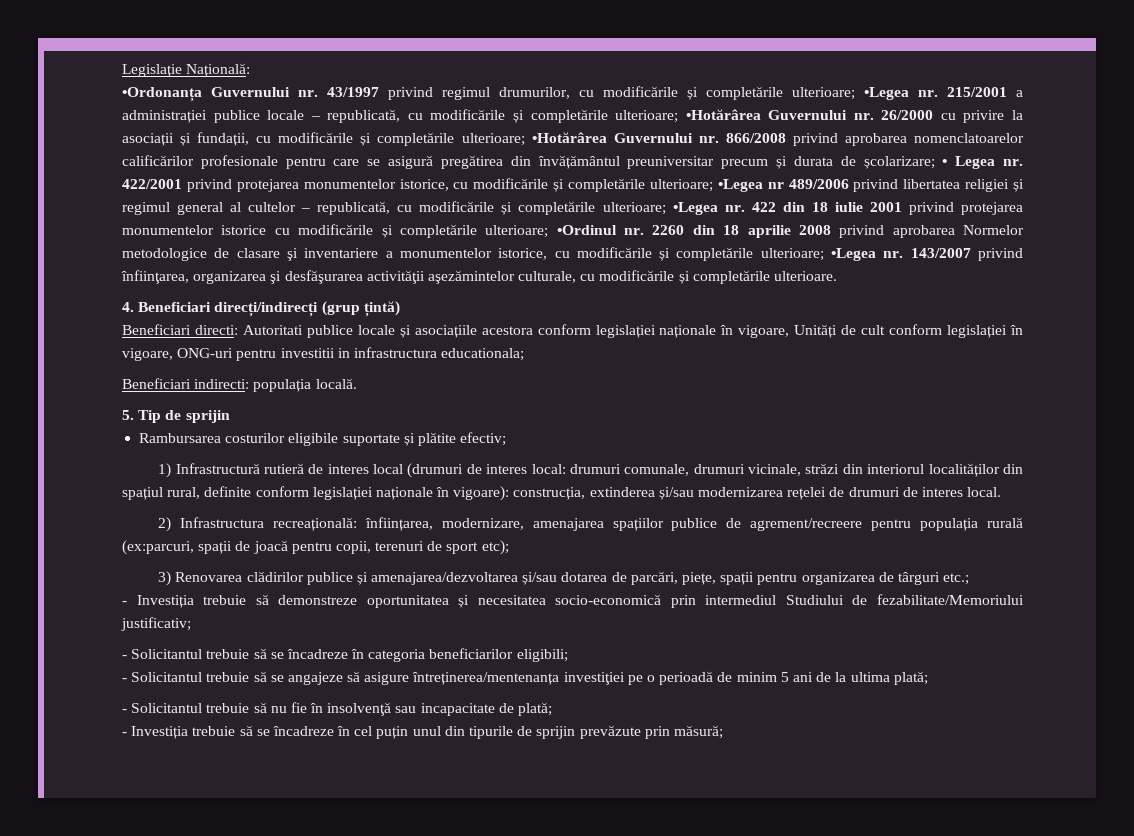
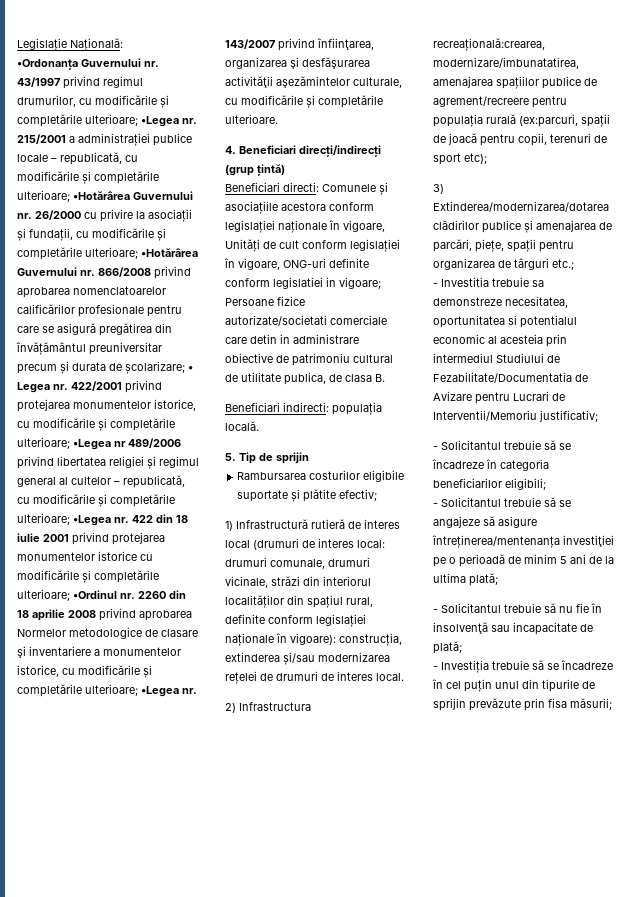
[242,325,395,338] Autoritati publice locale -> [322,184,376,192] Comunele
[236,347,525,361] pentru investitii in infrastructura educationala; -> [329,258,369,268] [225,277,381,289] [225,296,305,306] [225,315,387,326] [225,334,359,344] [225,353,393,366] [225,372,385,385] definite conform legislatiei in vigoare; Persoane fizice autorizate/societati comerciale care detin in administrare obiective de patrimoniu cultural de utilitate publica, de clasa B.
[272,517,524,531] recreațională: înființarea, modernizare, -> [433,38,545,51] [433,57,579,69] recreațională:crearea, modernizare/imbunatatirea,
[175,572,243,582] Renovarea -> [433,201,609,212] Extinderea/modernizarea/dotarea
[371,572,608,585] amenajarea/dezvoltarea și/sau dotarea -> [536,220,596,232] amenajarea
[136,594,1024,608] Investiția trebuie să demonstreze oportunitatea și necesitatea socio-economică prin intermediul Studiului de fezabilitate/Memoriului -> [441,277,544,287] [433,296,568,308] [433,315,577,328] [433,334,567,347] [433,353,560,363] [433,372,588,383] [433,391,565,404] [433,410,537,421] Investitia trebuie sa demonstreze necesitatea, oportunitatea si potentialul economic al acesteia prin intermediul Studiului de Fezabilitate/Documentatia de Avizare pentru Lucrari de Interventii/Memoriu
[673,725,723,739] măsură; -> [548,698,612,710] fisa măsurii;

